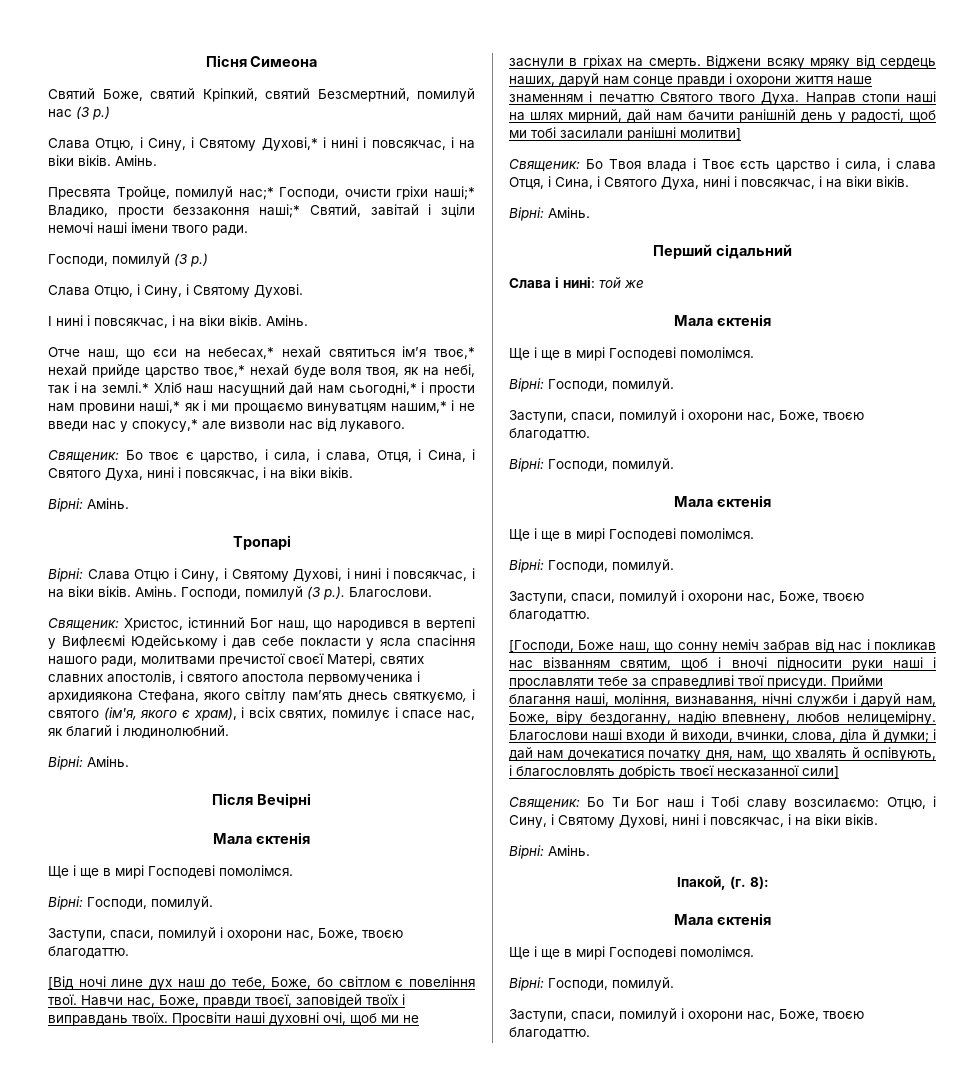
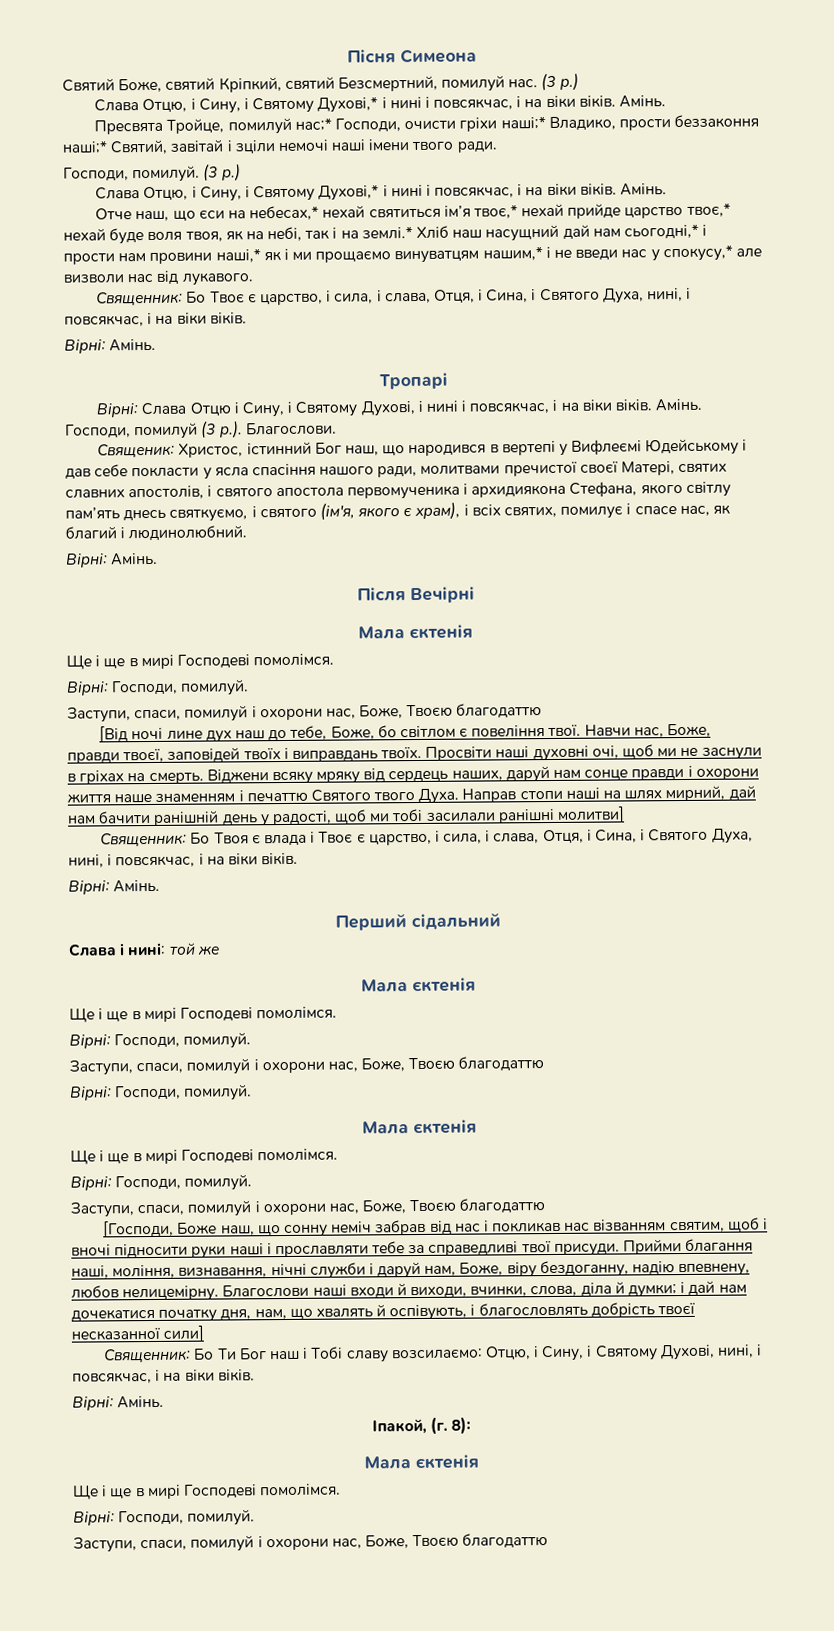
[48,109,72,118] нас -> [508,79,539,88] нас.
[112,253,208,267] [48,284,303,298] [48,316,52,326] помилуй (3 р.) // Слава Отцю, і Сину, і Святому Духові. // І -> [132,163,241,183] [95,184,388,202] помилуй. (3 р.) // Слава Отцю, і Сину, і Святому Духові,* і
[48,450,179,463] Священик: Бо твоє -> [96,291,245,307] Священник: Бо Твоє
[147,467,174,478] нині -> [647,287,684,302] нині,
[362,930,403,938] [48,946,129,959] твоєю благодаттю. -> [406,703,543,719] Твоєю благодаттю
[509,159,580,172] Священик: -> [100,832,188,848] Священник:
(641, 164) none -> [251,835,261,844] є
[740,158,937,172] [509,176,730,190] єсть царство і сила, і слава Отця, і Сина, і Святого Духа, нині -> [356,828,753,846] [68,854,104,868] є царство, і сила, і слава, Отця, і Сина, і Святого Духа, нині,
[823,412,864,420] [509,428,590,441] твоєю благодаттю. -> [408,1056,545,1072] Твоєю благодаттю
[823,593,864,601] [509,609,590,622] твоєю благодаттю. -> [409,1198,546,1214] Твоєю благодаттю
[509,797,580,810] Священик: -> [103,1348,192,1364] Священник:
[672,814,699,825] нині -> [717,1344,755,1358] нині,
[823,1011,864,1019] [509,1027,590,1040] твоєю благодаттю. -> [412,1533,549,1549] Твоєю благодаттю

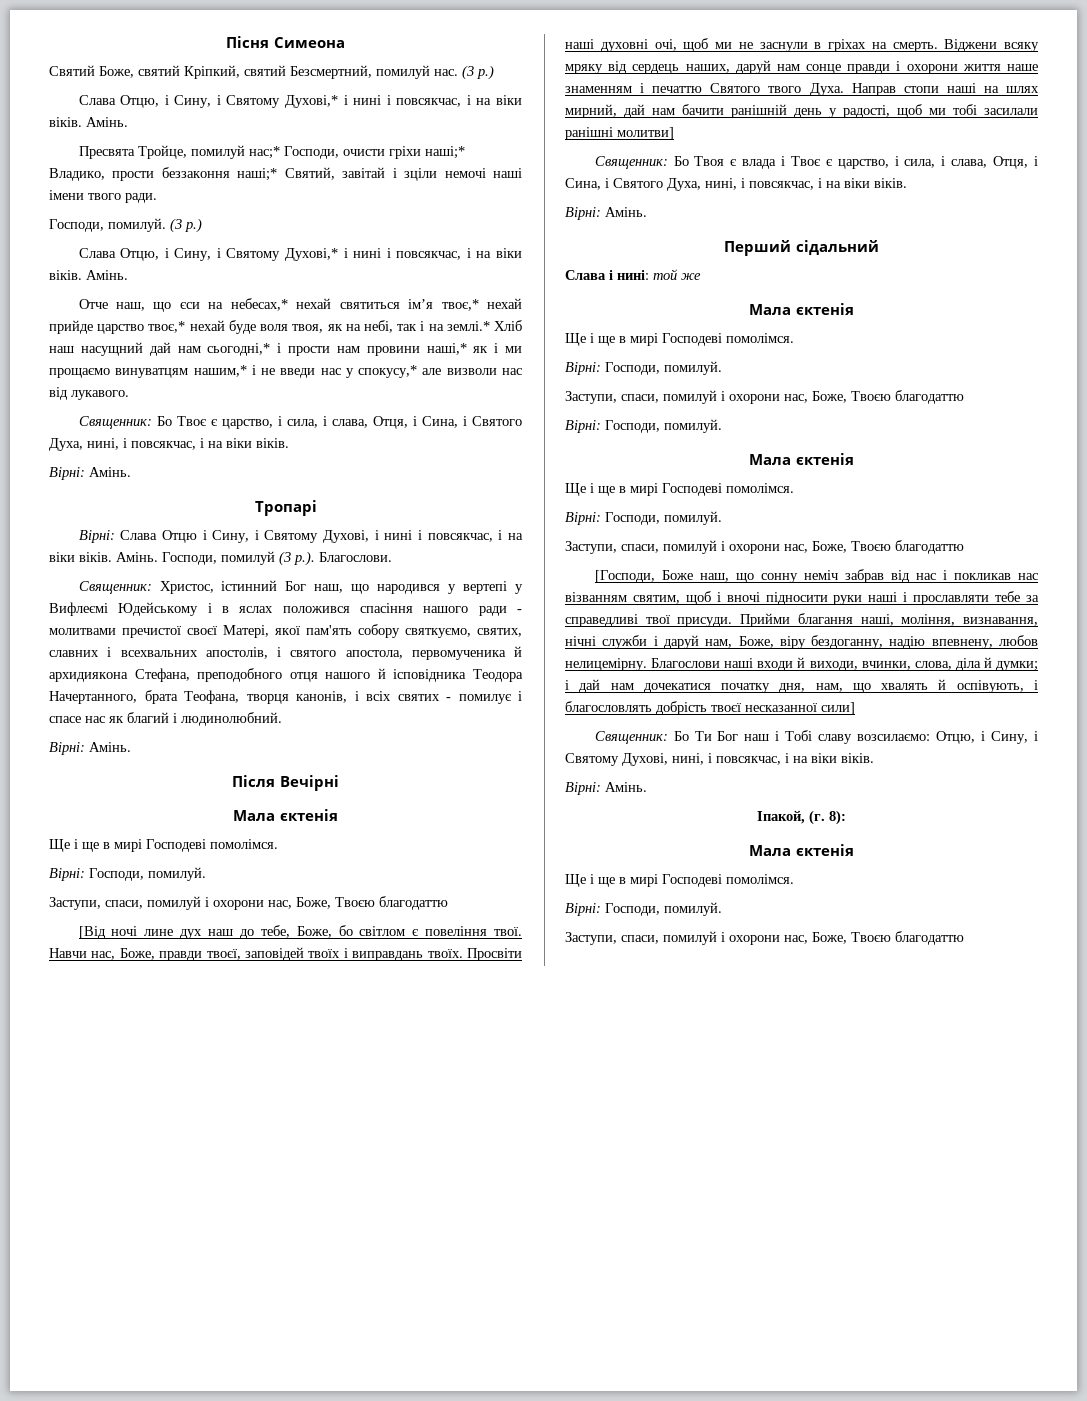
[97,443,176,459] Священик: -> [78,581,152,594] Священник:
[489,444,499,453] в -> [448,584,457,594] у
[65,461,728,480] [65,481,731,500] [65,501,558,522] дав себе покласти у ясла спасіння нашого ради, молитвами пречистої своєї Матері, святих славних апостолів, і святого апостола первомученика і архидиякона Стефана, якого світлу пам’ять днесь святкуємо, і святого (ім'я, якого є храм), і всіх святих, -> [222,603,522,616] [49,624,522,638] [49,646,522,660] [49,668,523,682] [49,690,451,704] в яслах положився спасіння нашого ради - молитвами пречистої своєї Матері, якої пам'ять собору святкуємо, святих, славних і всехвальних апостолів, і святого апостола, первомученика й архидиякона Стефана, преподобного отця нашого й ісповідника Теодора Начертанного, брата Теофана, творця канонів, і всіх святих -
[679,505,710,517] нас, -> [85,716,105,723] нас

